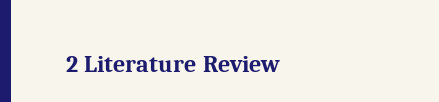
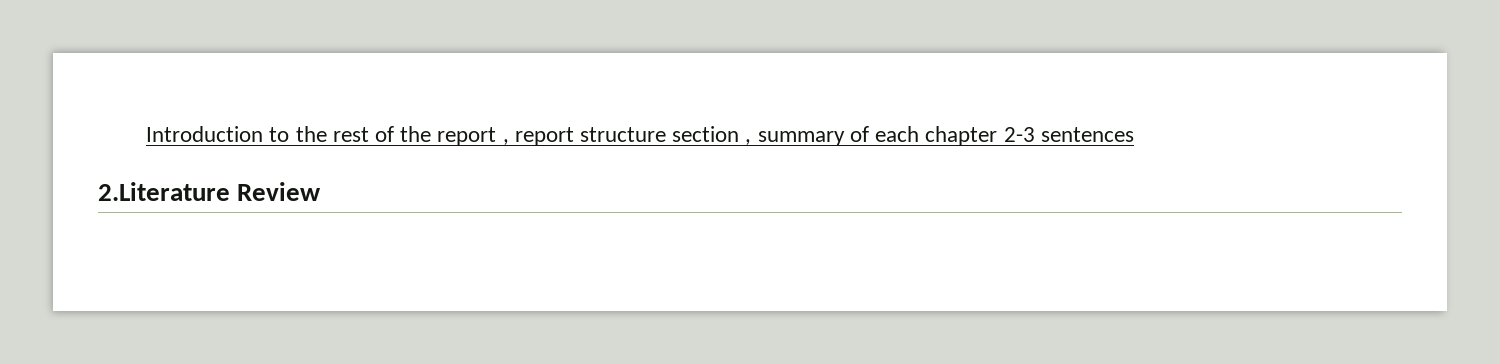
[66,56,197,72] 2 Literature -> [146,126,1134,146] [98,182,230,201] Introduction to the rest of the report , report structure section , summary of each chapter 2-3 sentences // 2.Literature

